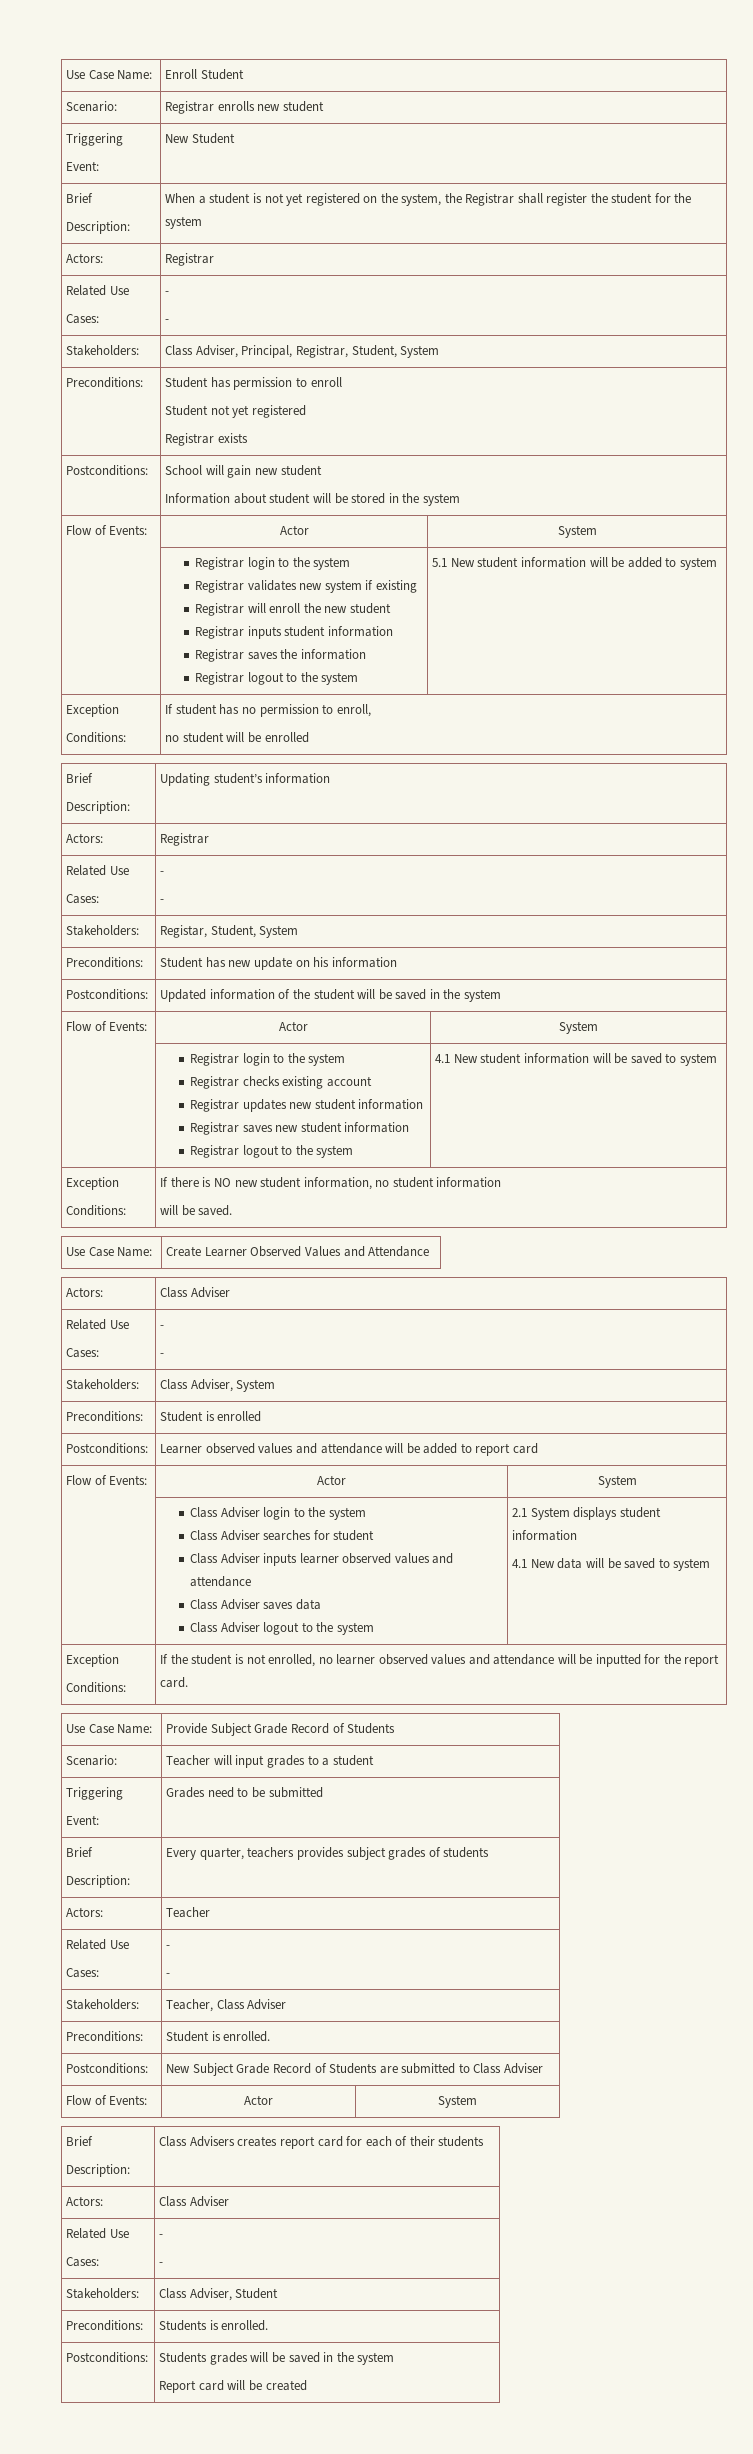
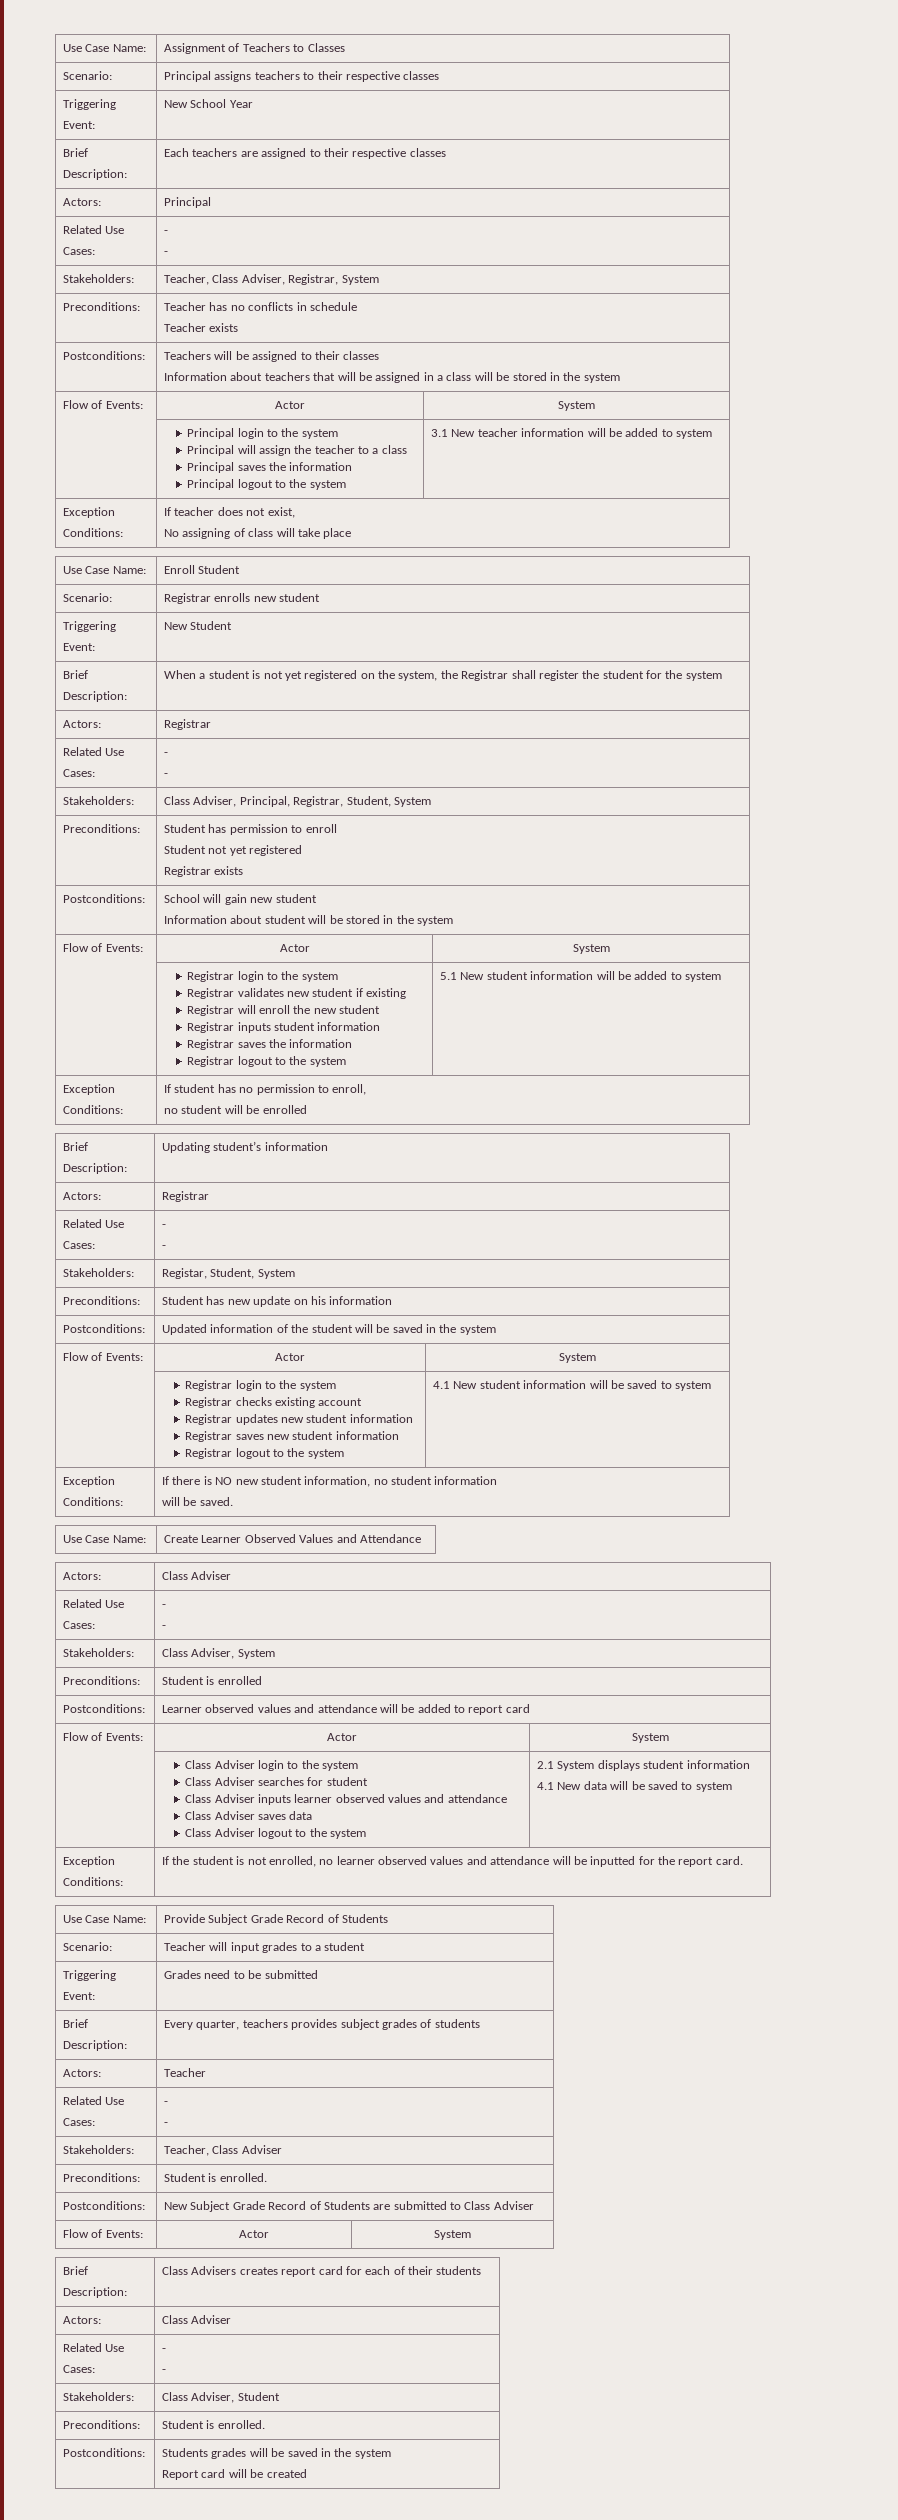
[66,70,153,80] Use Case Name: -> [63,44,146,52] [164,43,345,54] [63,71,113,80] [164,71,440,82] [63,99,117,110] [63,121,96,129] [164,99,253,108] [63,148,89,157] [63,169,128,180] [164,148,446,159] [63,198,102,206] [164,197,212,208] [63,225,125,234] [63,247,96,255] [164,230,169,234] [164,251,169,255] [63,274,135,283] [164,274,379,285] [63,302,141,311] [164,302,357,311] [164,323,239,332] [63,351,146,360] [164,351,380,362] [164,372,620,383] [63,400,143,409] [275,401,305,409] [558,401,595,411] [187,428,338,439] [187,445,407,456] [187,462,353,473] [187,479,346,490] [431,428,713,439] [63,507,116,518] [63,528,124,537] [164,507,295,518] [164,528,352,539] [63,566,146,574] Use Case Name: | Assignment of Teachers to Classes // Scenario: | Principal assigns teachers to their respective classes // Triggering // Event: | New School Year // Brief // Description: | Each teachers are assigned to their respective classes // Actors: | Principal // Related Use // Cases: | - // - // Stakeholders: | Teacher, Class Adviser, Registrar, System // Preconditions: | Teacher has no conflicts in schedule // Teacher exists // Postconditions: | Teachers will be assigned to their classes // Information about teachers that will be assigned in a class will be stored in the system // Flow of Events: | Actor | System // | Principal login to the system // Principal will assign the teacher to a class // Principal saves the information // Principal logout to the system | 3.1 New teacher information will be added to system // Exception // Conditions: | If teacher does not exist, // No assigning of class will take place // Use Case Name:
[324,580,362,593] system -> [312,988,354,997] student
[159,2320,208,2331] Students -> [162,2420,205,2429] Student

